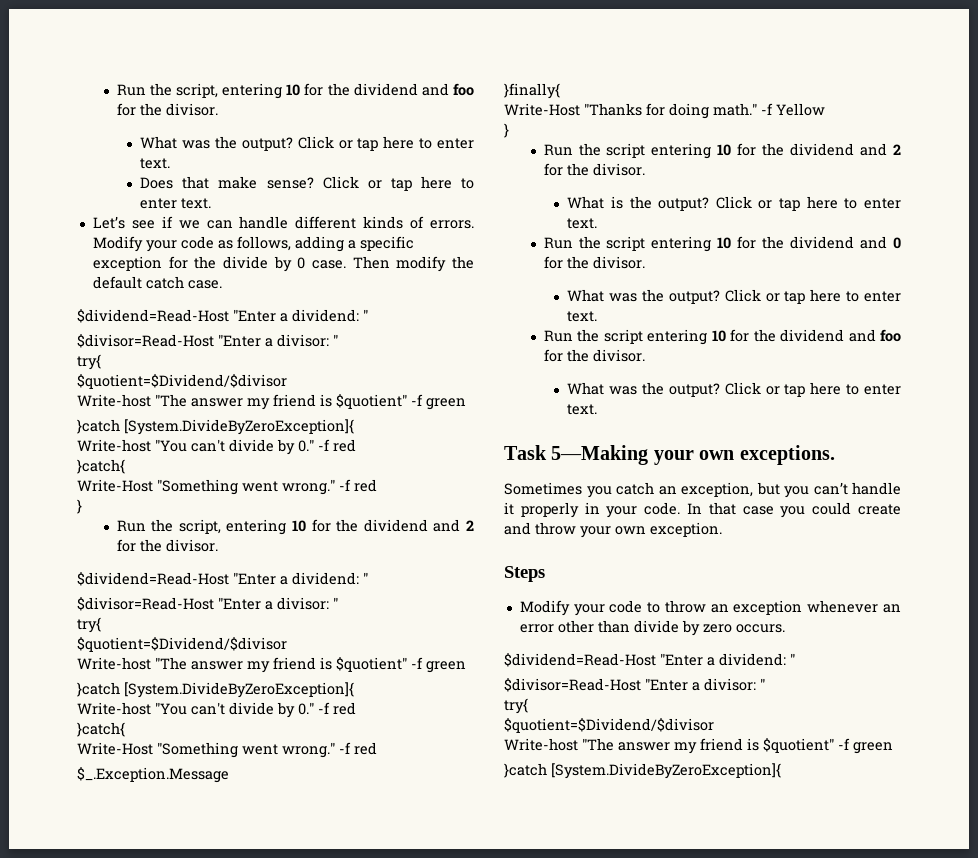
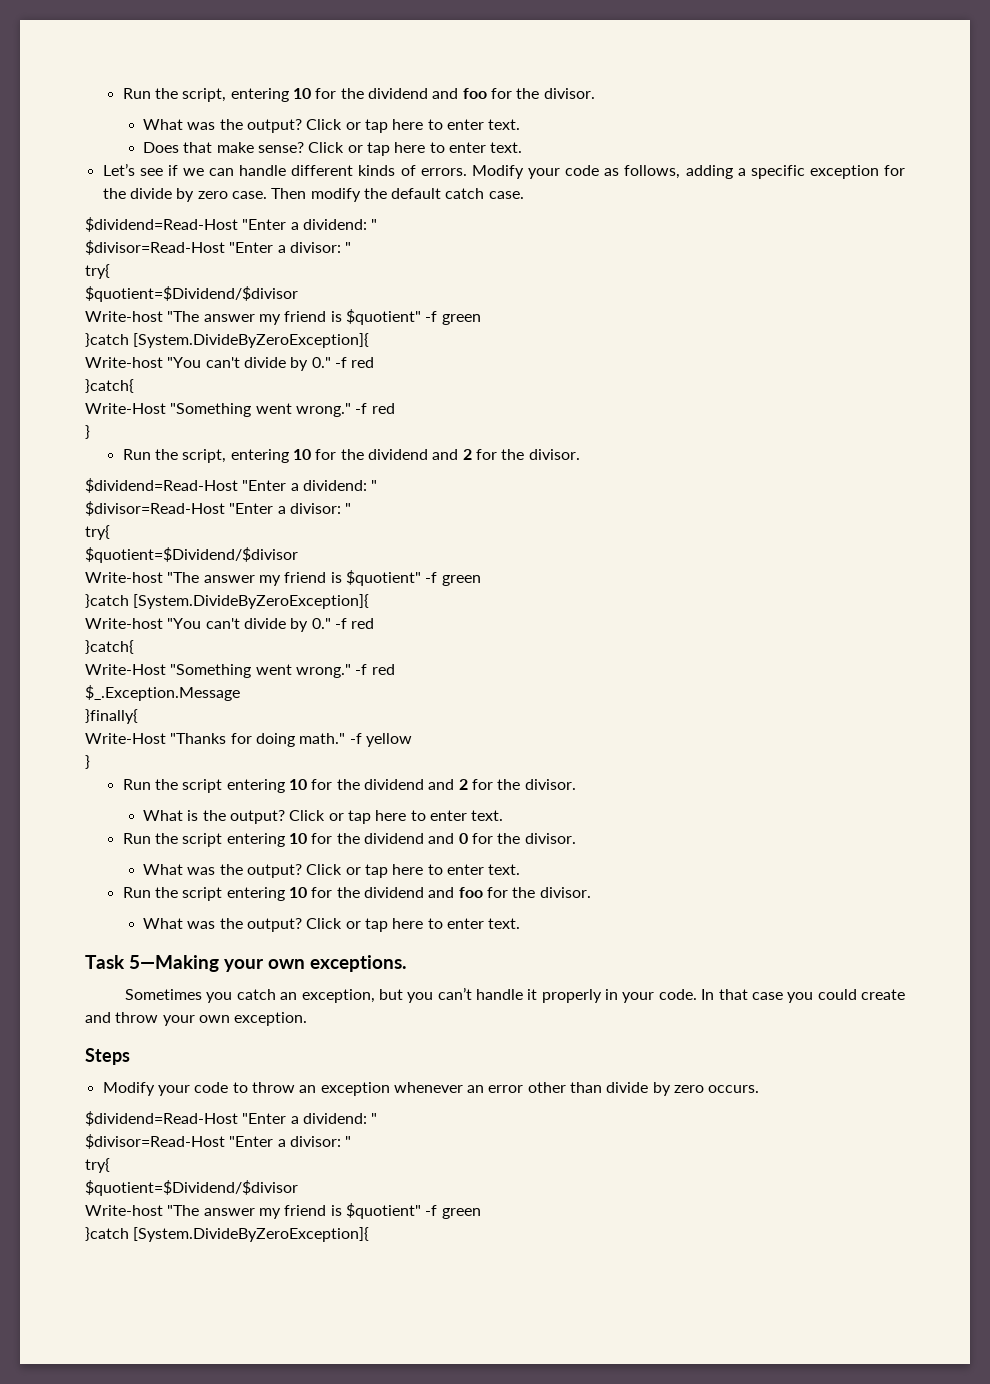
[297,257,306,269] 0 -> [197,191,228,199] zero
[776,103,825,116] Yellow -> [365,733,412,747] yellow

